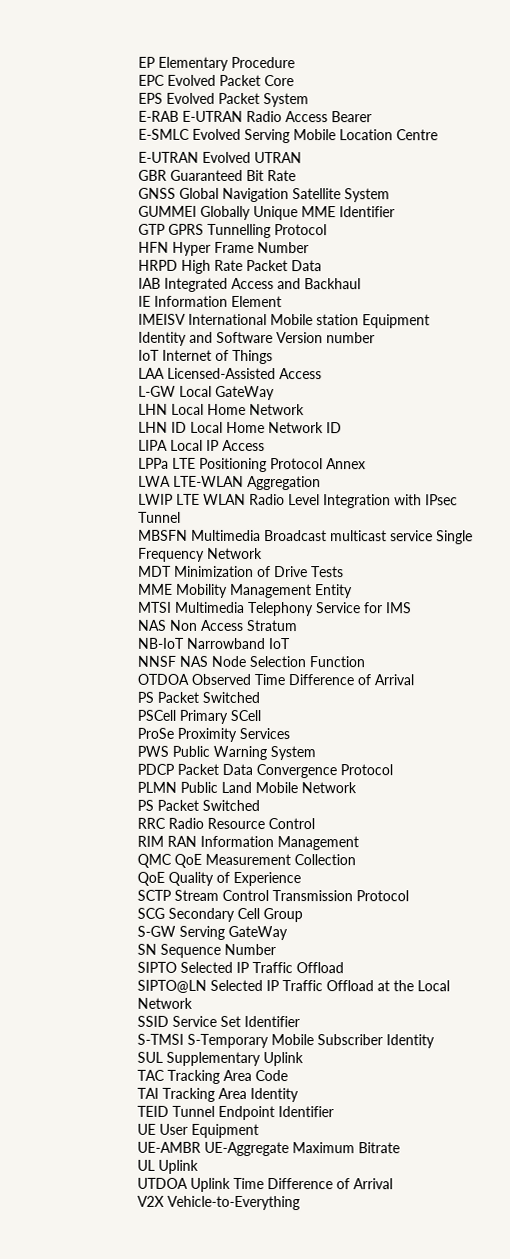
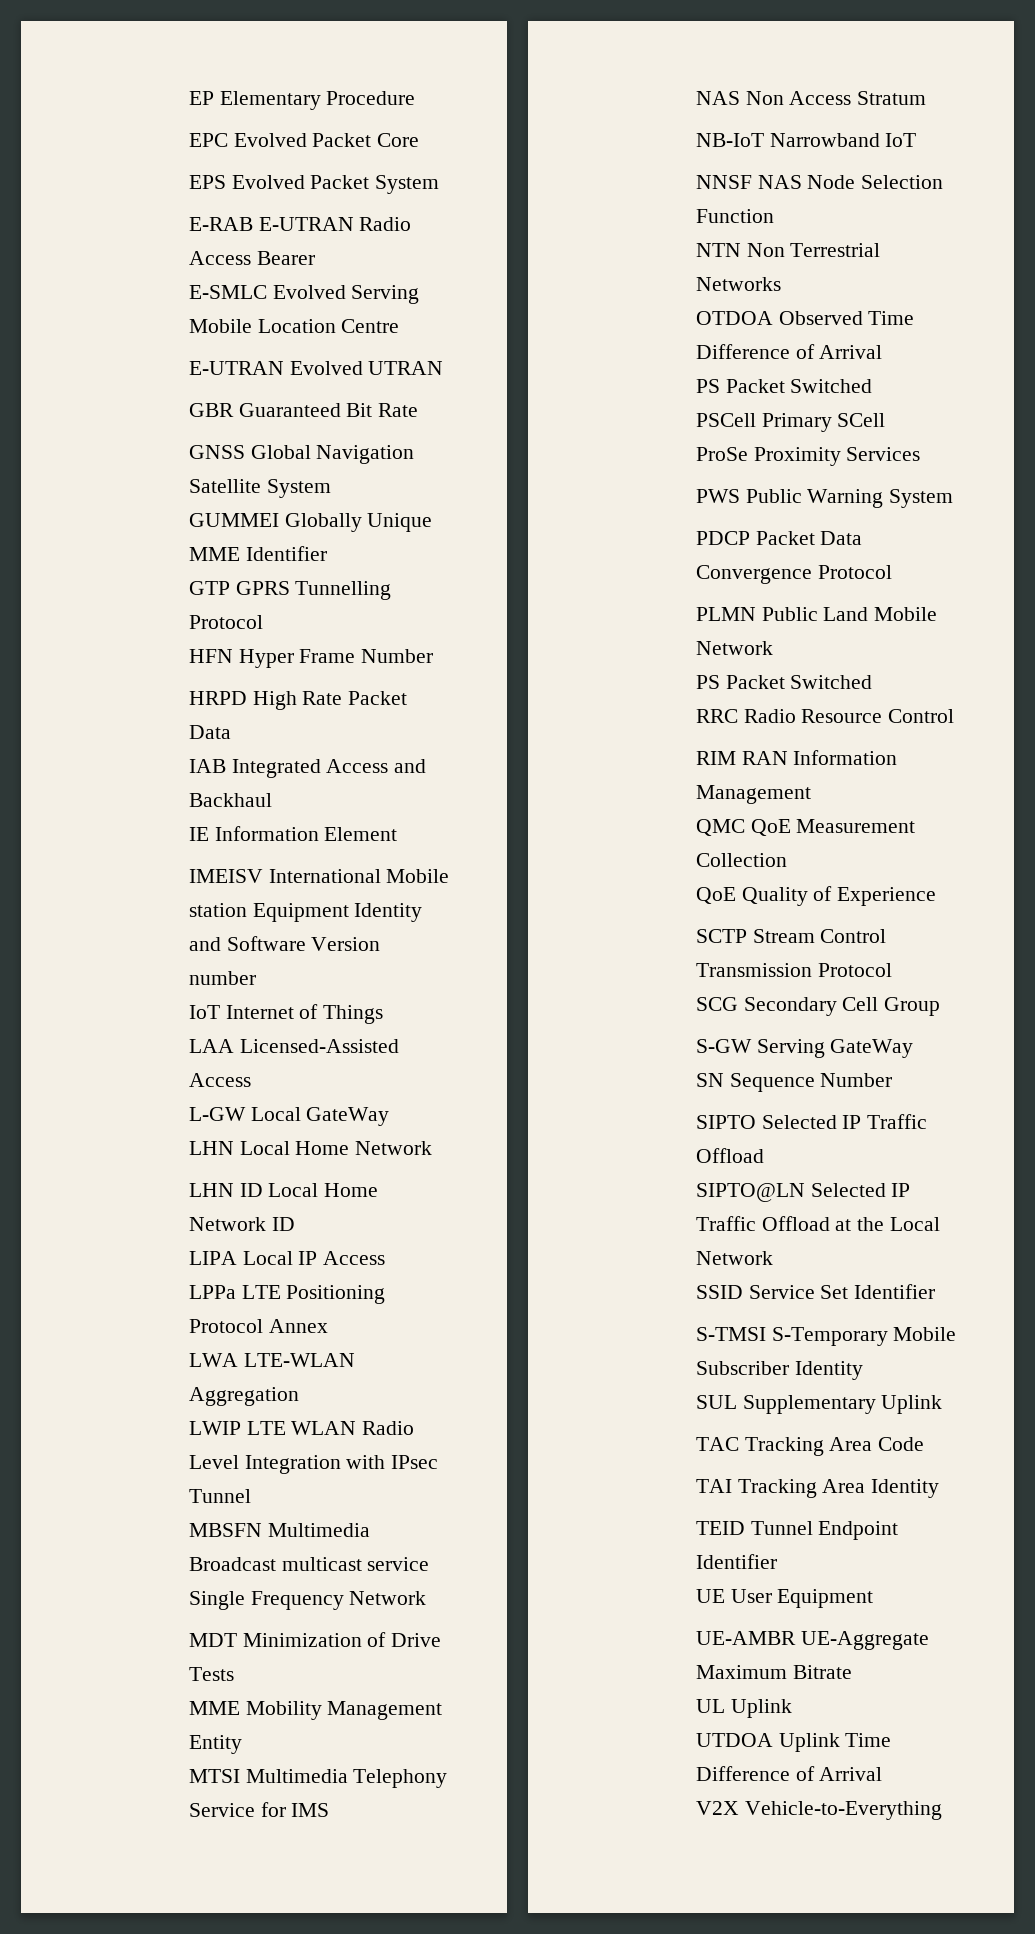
(366, 662) none -> [695,243,881,257] [695,277,781,291] // NTN Non Terrestrial Networks

